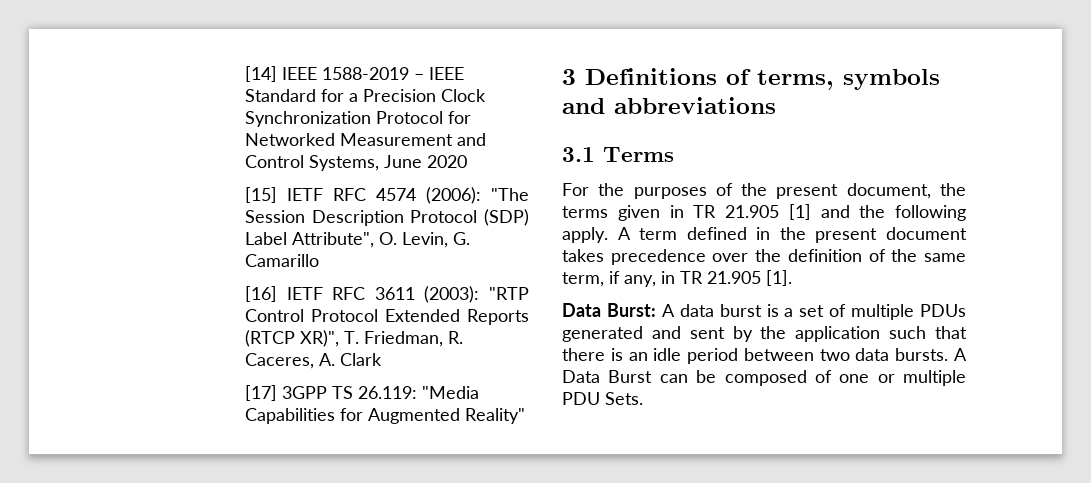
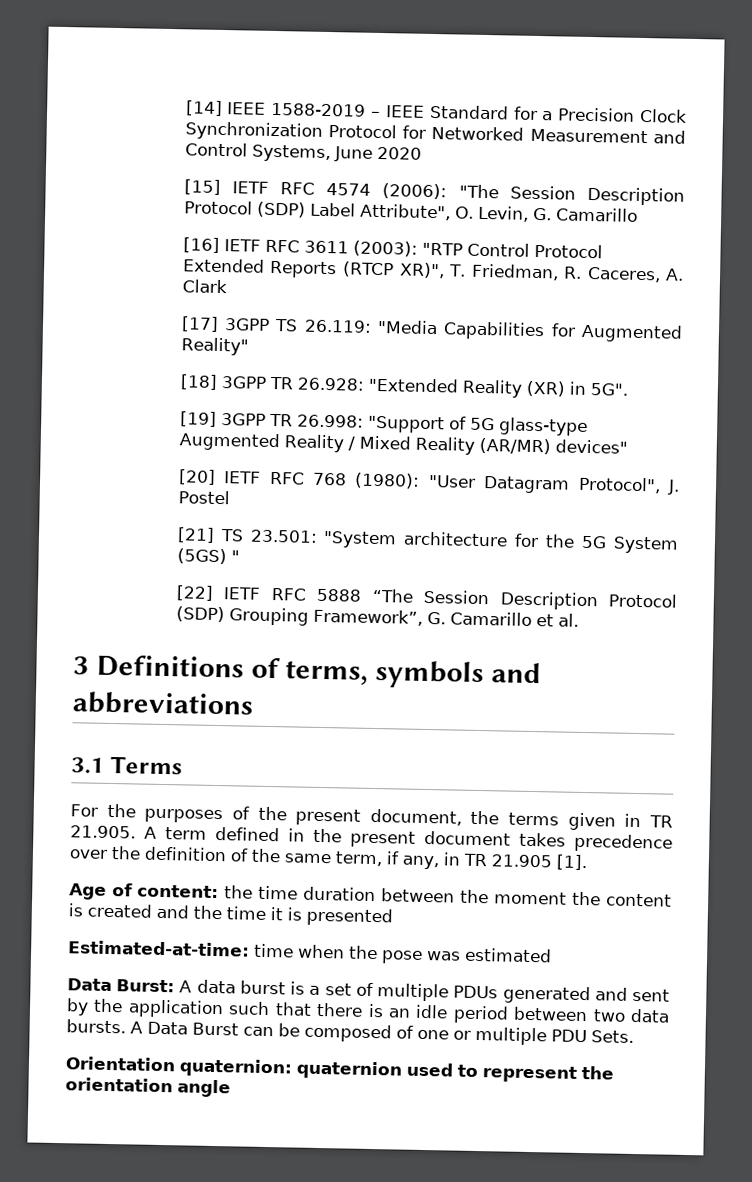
(526, 416) none -> [179,374,628,398] [179,411,588,436] [178,432,628,455] [177,469,680,495] [177,490,230,505] [176,527,679,554] [176,548,240,565] [175,585,677,611] [175,606,579,627] // [18] 3GPP TR 26.928: "Extended Reality (XR) in 5G". // [19] 3GPP TR 26.998: "Support of 5G glass-type Augmented Reality / Mixed Reality (AR/MR) devices" // [20] IETF RFC 768 (1980): "User Datagram Protocol", J. Postel // [21] TS 23.501: "System architecture for the 5G System (5GS) " // [22] IETF RFC 5888 “The Session Description Protocol (SDP) Grouping Framework”, G. Camarillo et al.
[725,204,966,221] [562,227,608,243] 21.905 [1] and the following apply. -> [70,825,136,839] 21.905.
(792, 278) none -> [69,883,672,907] [68,903,393,927] [68,940,552,964] // Age of content: the time duration between the moment the content is created and the time it is presented // Estimated-at-time: time when the pose was estimated
(643, 398) none -> [65,1056,614,1083] [65,1077,231,1098] // Orientation quaternion: quaternion used to represent the orientation angle

